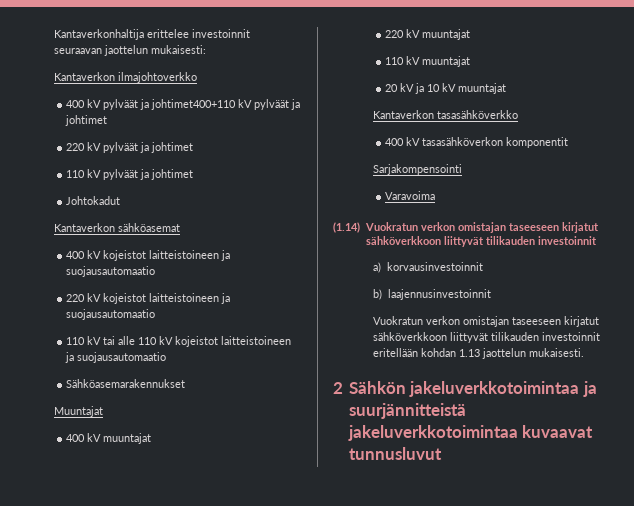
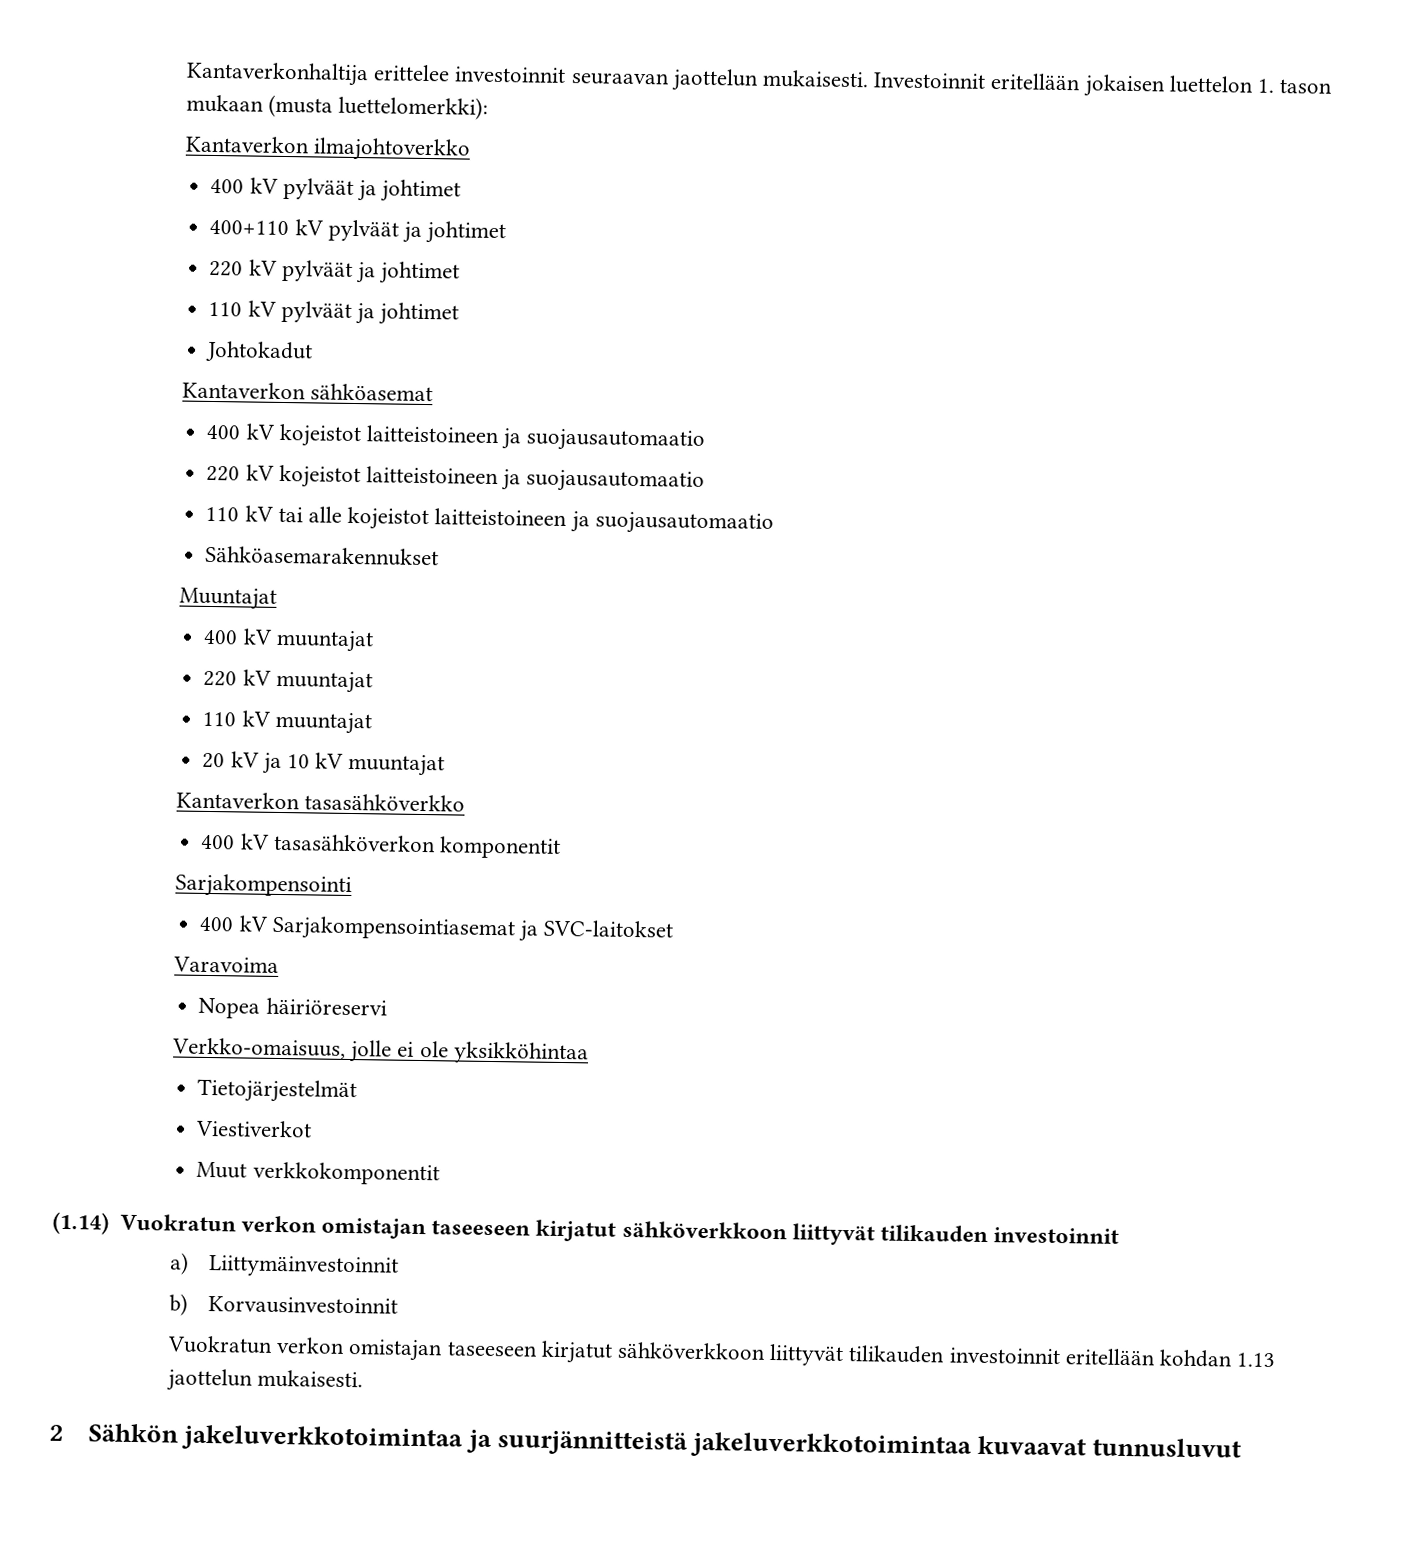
[151,45,207,54] mukaisesti: -> [762,69,1333,98] [186,94,489,120] mukaisesti. Investoinnit eritellään jokaisen luettelon 1. tason mukaan (musta luettelomerkki):
[151,99,237,110] johtimet400+110 -> [380,179,462,203] [209,219,290,236] johtimet // 400+110
[138,336,174,345] 110 kV -> (342, 514) none
[385,191,436,200] Varavoima -> [199,915,675,942] [173,956,280,973] [198,997,387,1019] [172,1037,589,1065] [197,1078,358,1104] [195,1119,313,1138] [196,1161,440,1186] 400 kV Sarjakompensointiasemat ja SVC-laitokset // Varavoima // Nopea häiriöreservi // Verkko-omaisuus, jolle ei ole yksikköhintaa // Tietojärjestelmät // Viestiverkot // Muut verkkokomponentit
[386,262,483,271] korvausinvestoinnit -> [208,1255,400,1278] Liittymäinvestoinnit
[387,289,491,300] laajennusinvestoinnit -> [208,1296,399,1315] Korvausinvestoinnit

